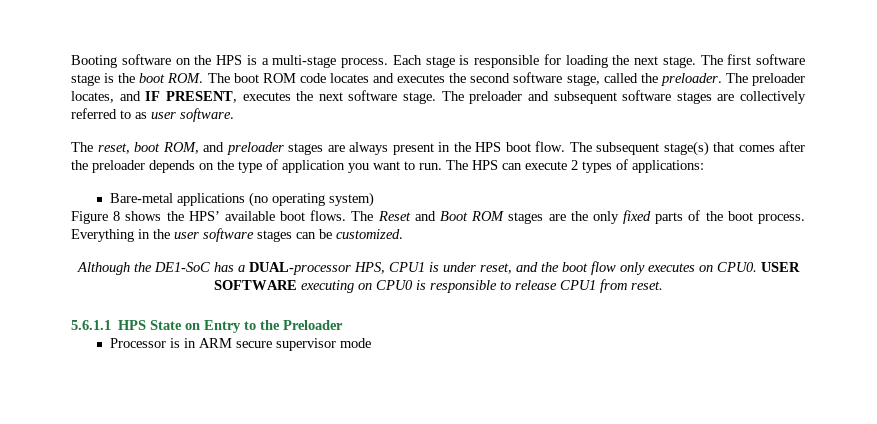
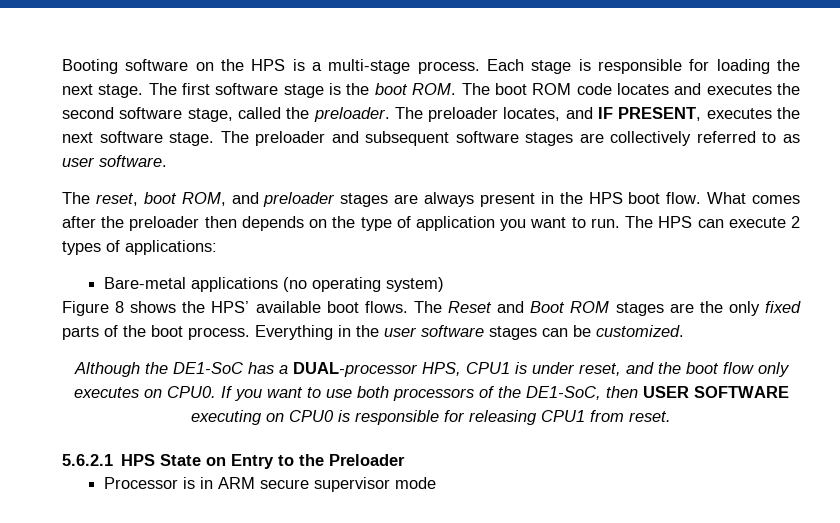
[569,141,734,156] The subsequent stage(s) that -> [707,192,747,204] What
(145, 166) none -> [204,216,237,228] then
(757, 267) none -> [220,386,638,401] If you want to use both processors of the DE1-SoC, then
[499,280,557,290] to release -> [444,410,537,425] for releasing
[71,320,111,330] 5.6.1.1 -> [62,454,113,466] 5.6.2.1

